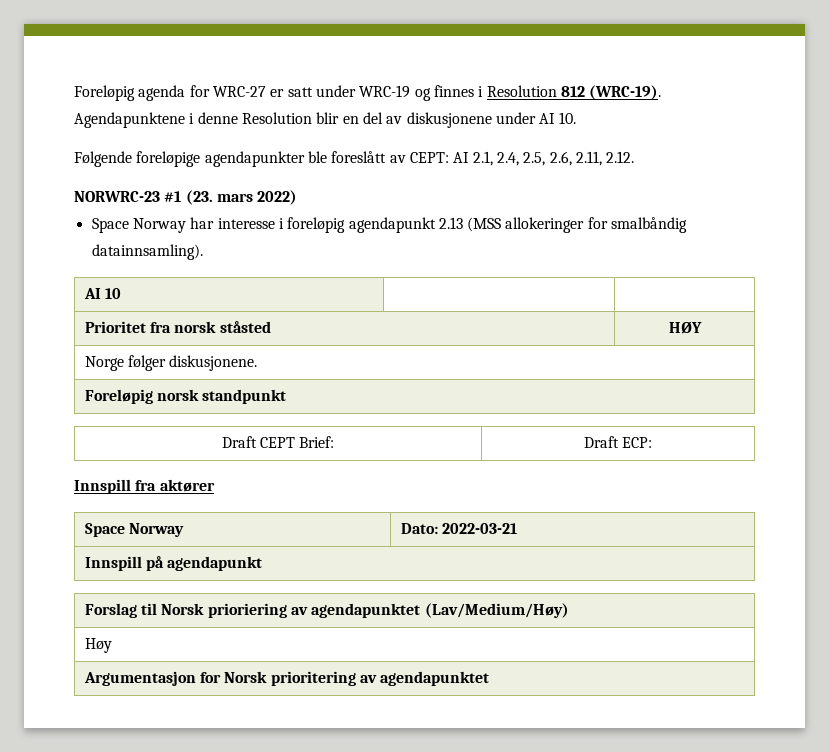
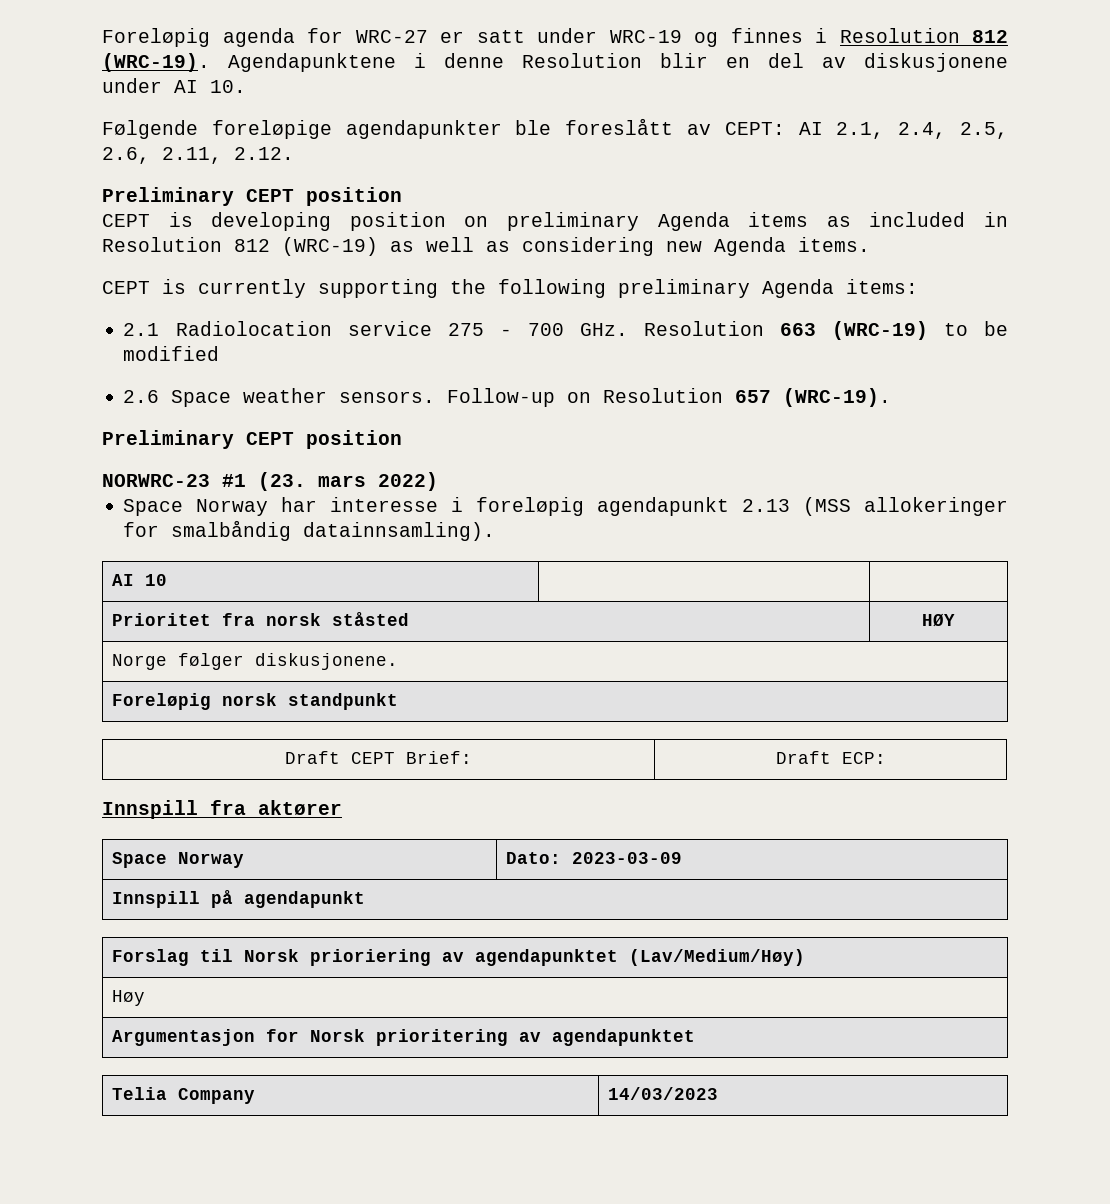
(635, 157) none -> [102,187,402,206] [102,212,1009,231] [102,237,870,256] [102,279,918,298] [123,321,1008,340] [123,346,220,361] [123,388,892,407] [102,430,402,449] // Preliminary CEPT position // CEPT is developing position on preliminary Agenda items as included in Resolution 812 (WRC-19) as well as considering new Agenda items. // CEPT is currently supporting the following preliminary Agenda items: // 2.1 Radiolocation service 275 - 700 GHz. Resolution 663 (WRC-19) to be modified // 2.6 Space weather sensors. Follow-up on Resolution 657 (WRC-19). // Preliminary CEPT position
[442,523,518,534] 2022-03-21 -> [572,852,683,864] 2023-03-09
(490, 678) none -> [112,1087,256,1104] [608,1087,719,1100] // Telia Company | 14/03/2023

